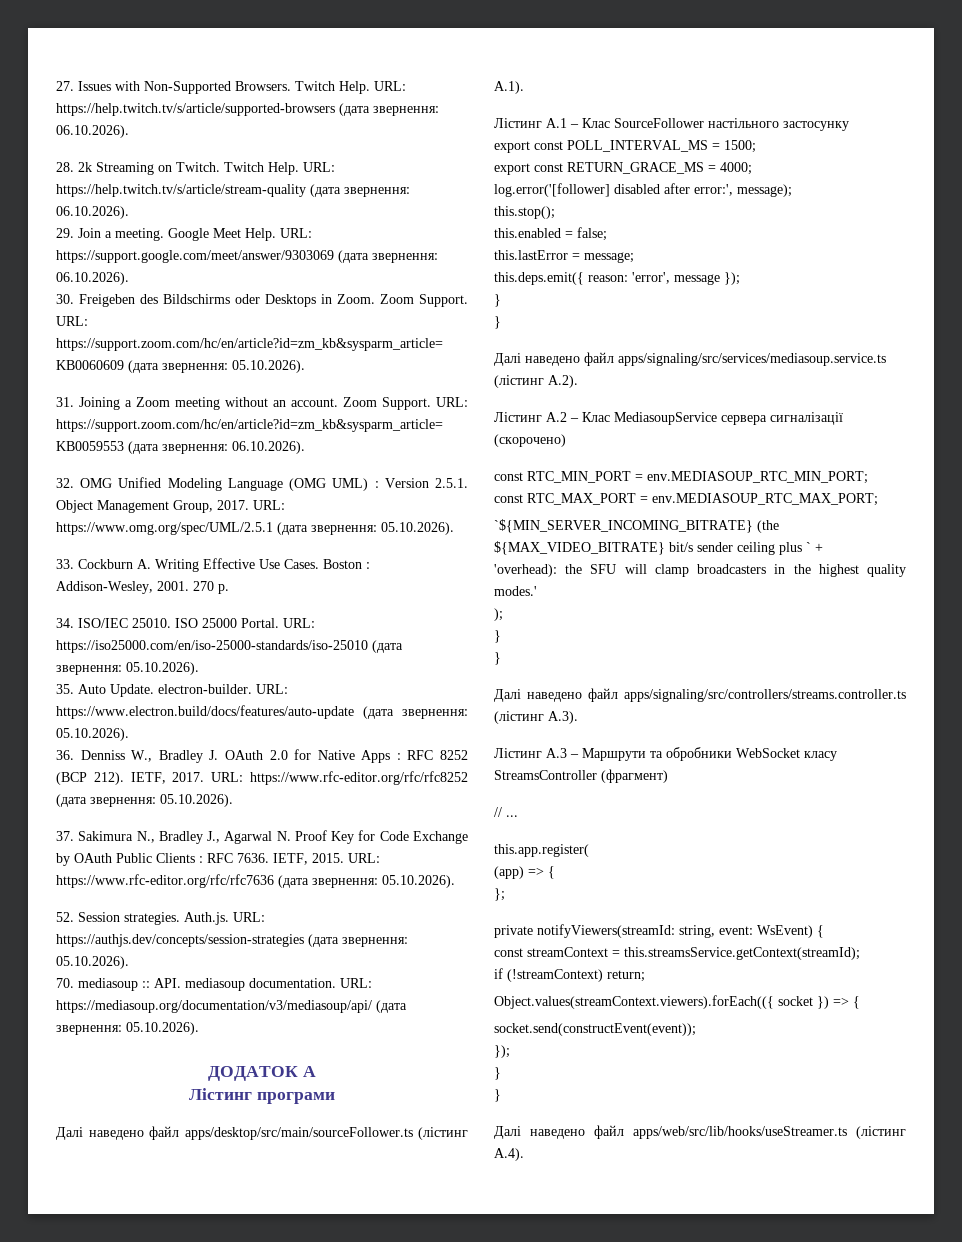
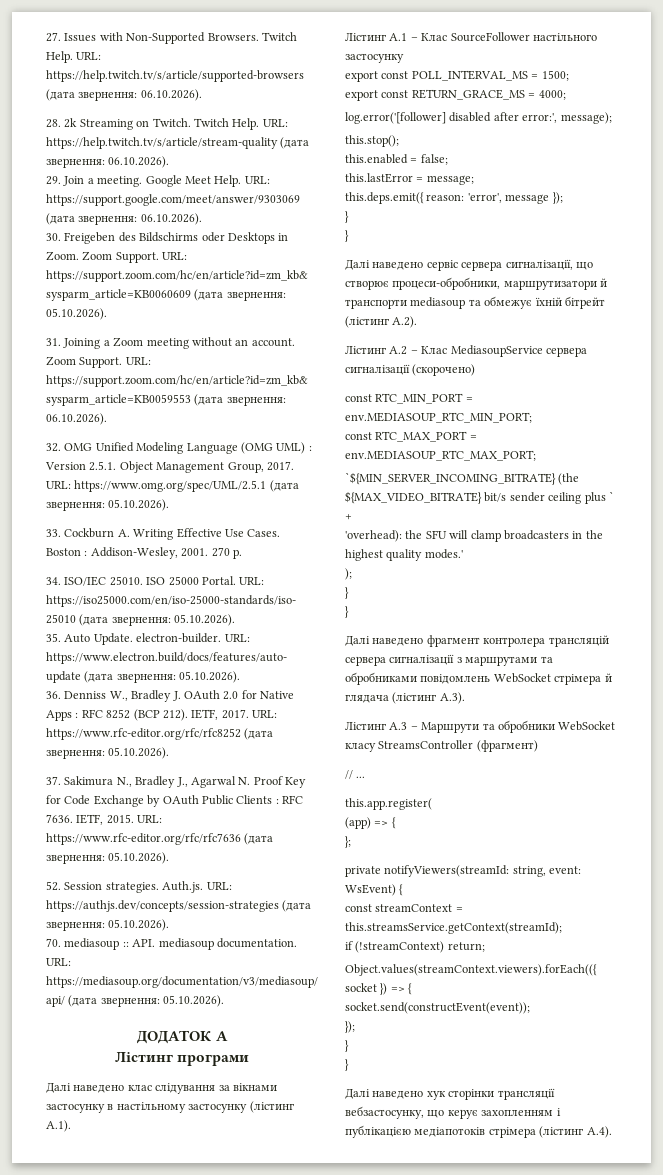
[149,1126,413,1140] файл apps/desktop/src/main/sourceFollower.ts -> [127,1083,277,1094] [46,1102,248,1113] клас слідування за вікнами застосунку в настільному застосунку
[584,352,886,366] файл apps/signaling/src/services/mediasoup.service.ts -> [426,259,593,271] [345,277,608,290] [345,296,605,309] сервіс сервера сигналізації, що створює процеси-обробники, маршрутизатори й транспорти mediasoup та обмежує їхній бітрейт
[588,688,906,702] файл apps/signaling/src/controllers/streams.controller.ts -> [426,635,609,647] [345,654,553,666] [345,672,612,685] [345,694,389,703] фрагмент контролера трансляцій сервера сигналізації з маршрутами та обробниками повідомлень WebSocket стрімера й глядача
[594,1125,847,1139] файл apps/web/src/lib/hooks/useStreamer.ts -> [426,1088,555,1100] [345,1106,561,1119] [345,1125,536,1138] хук сторінки трансляції вебзастосунку, що керує захопленням і публікацією медіапотоків стрімера

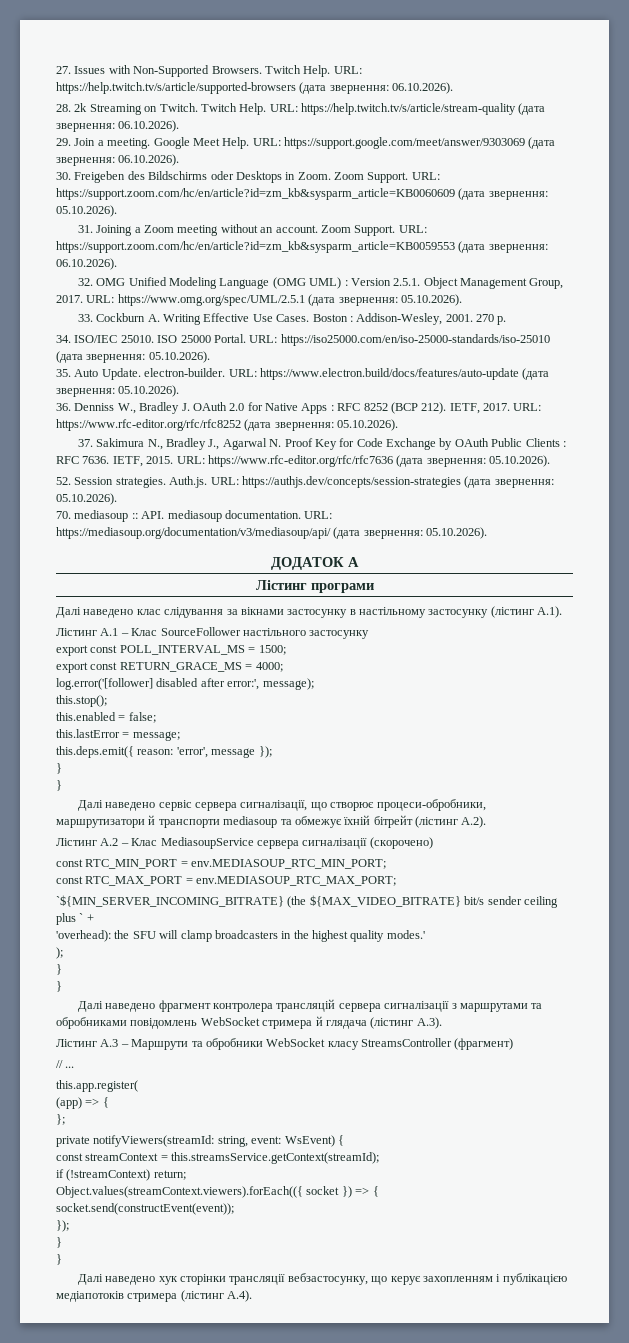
[554,674,602,685] стрімера -> [262,1020,313,1029] стримера
[488,1127,536,1138] стрімера -> [127,1293,178,1302] стримера

